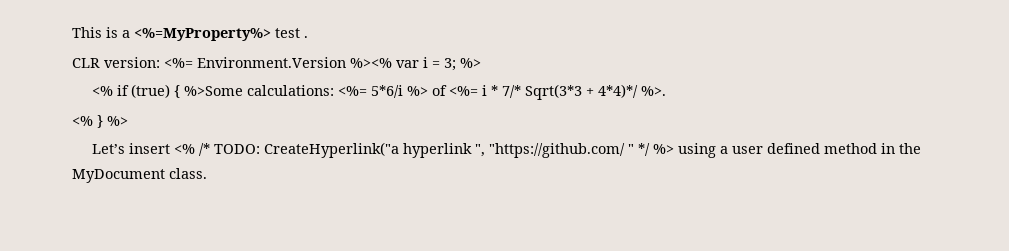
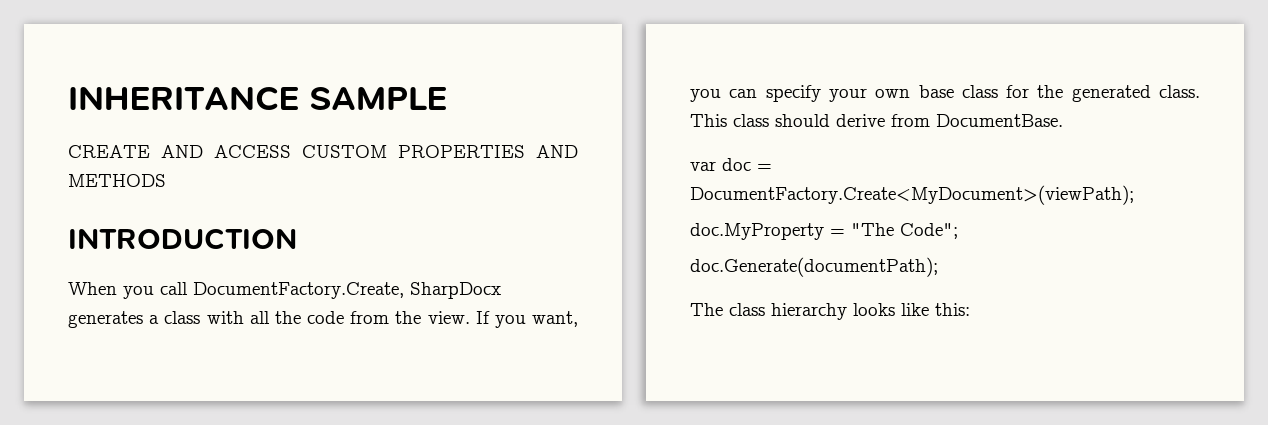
[72,27,308,41] [72,57,481,71] [91,84,666,100] [72,115,128,128] [91,142,921,158] [72,168,207,183] This is a <%=MyProperty%> test . // CLR version: <%= Environment.Version %><% var i = 3; %> // <% if (true) { %>Some calculations: <%= 5*6/i %> of <%= i * 7/* Sqrt(3*3 + 4*4)*/ %>. // <% } %> // Let’s insert <% /* TODO: CreateHyperlink("a hyperlink ", "https://github.com/ " */ %> using a user defined method in the MyDocument class. -> [68,86,447,111] [68,145,578,158] [68,174,166,187] [68,228,297,250] [68,282,501,299] [68,311,579,328] [690,85,1200,102] [690,114,1063,127] [690,158,772,171] [690,185,1134,205] [690,223,958,240] [690,257,938,277] [690,303,970,320] INHERITANCE SAMPLE // CREATE AND ACCESS CUSTOM PROPERTIES AND METHODS // INTRODUCTION // When you call DocumentFactory.Create, SharpDocx generates a class with all the code from the view. If you want, you can specify your own base class for the generated class. This class should derive from DocumentBase. // var doc = DocumentFactory.Create<MyDocument>(viewPath); // doc.MyProperty = "The Code"; // doc.Generate(documentPath); // The class hierarchy looks like this:

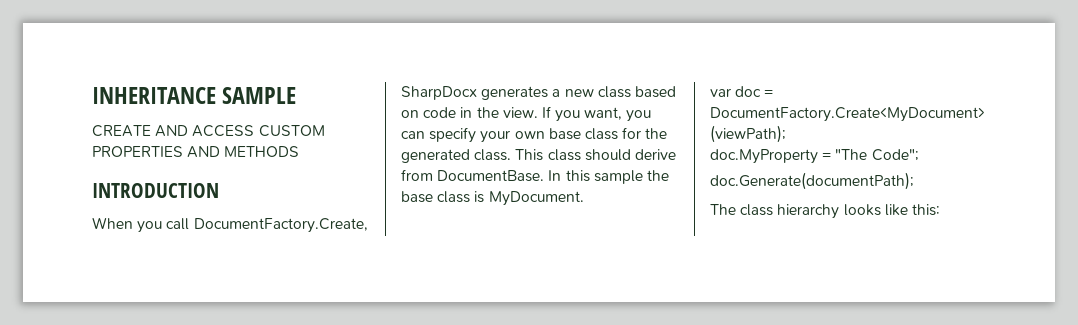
[164,311,390,324] class with all the code from -> [564,86,676,98] [401,107,473,118] new class based on code in
(1063, 120) none -> [548,170,669,184] [401,191,584,206] In this sample the base class is MyDocument.

